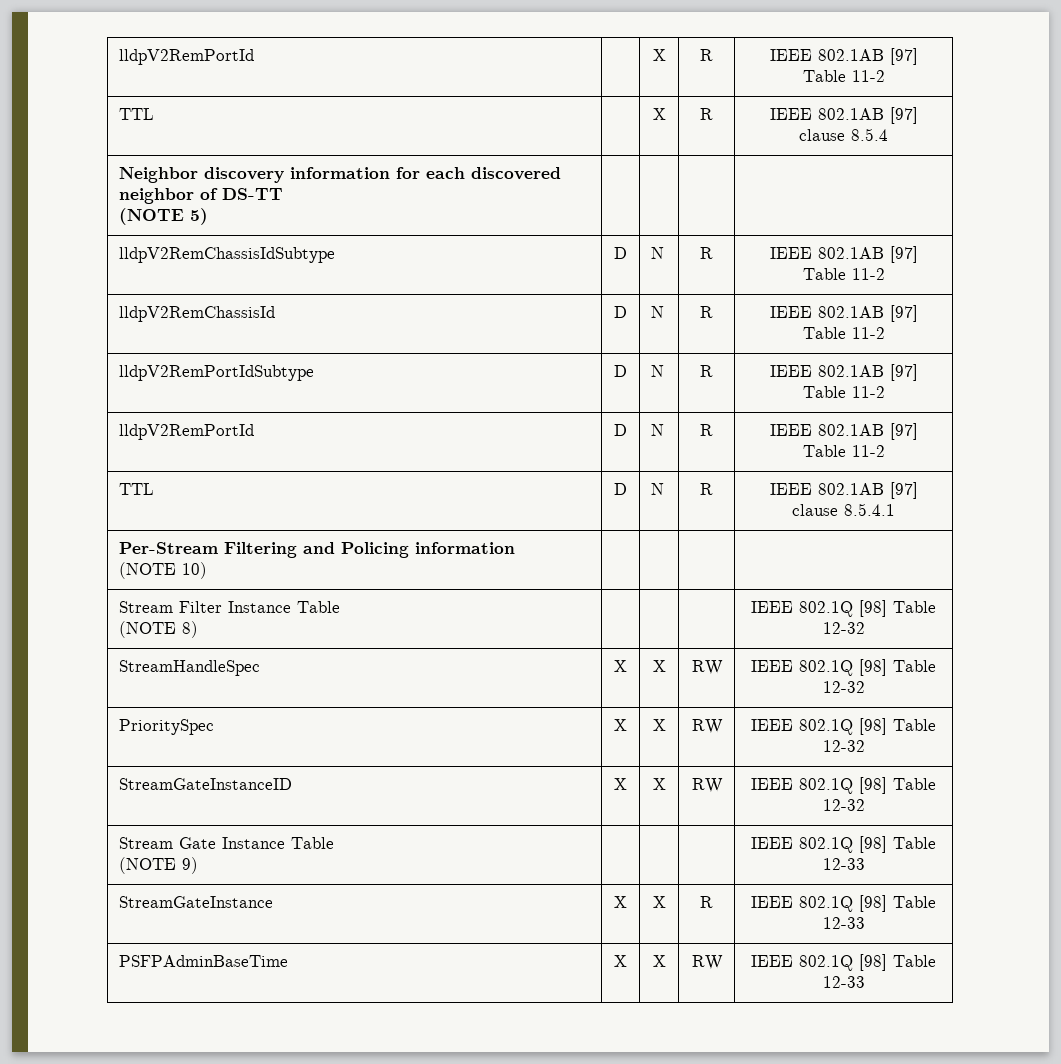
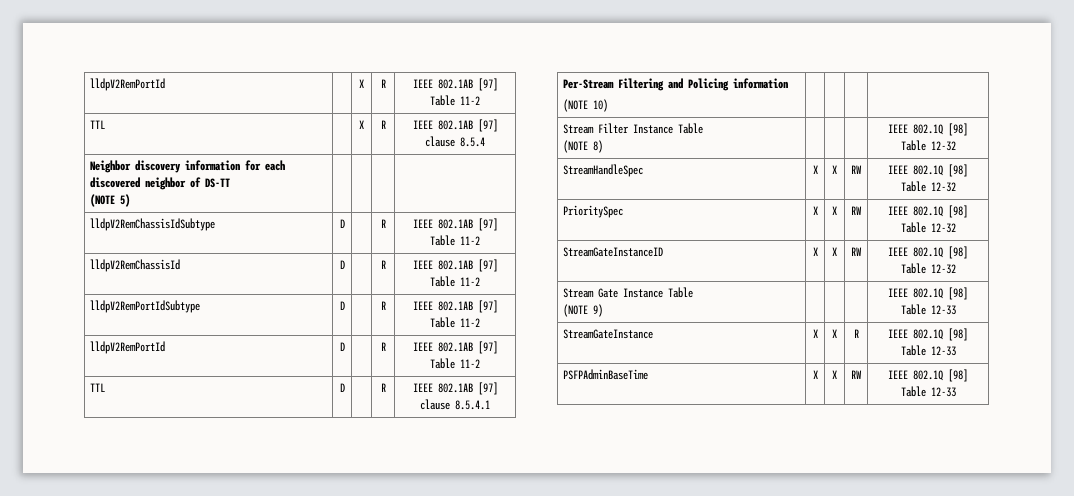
[651,247,665,259] N -> (345, 223) none
[651,306,665,318] N -> (345, 264) none
[651,365,665,377] N -> (345, 305) none
[651,424,665,436] N -> (345, 346) none
[651,483,665,495] N -> (345, 387) none

